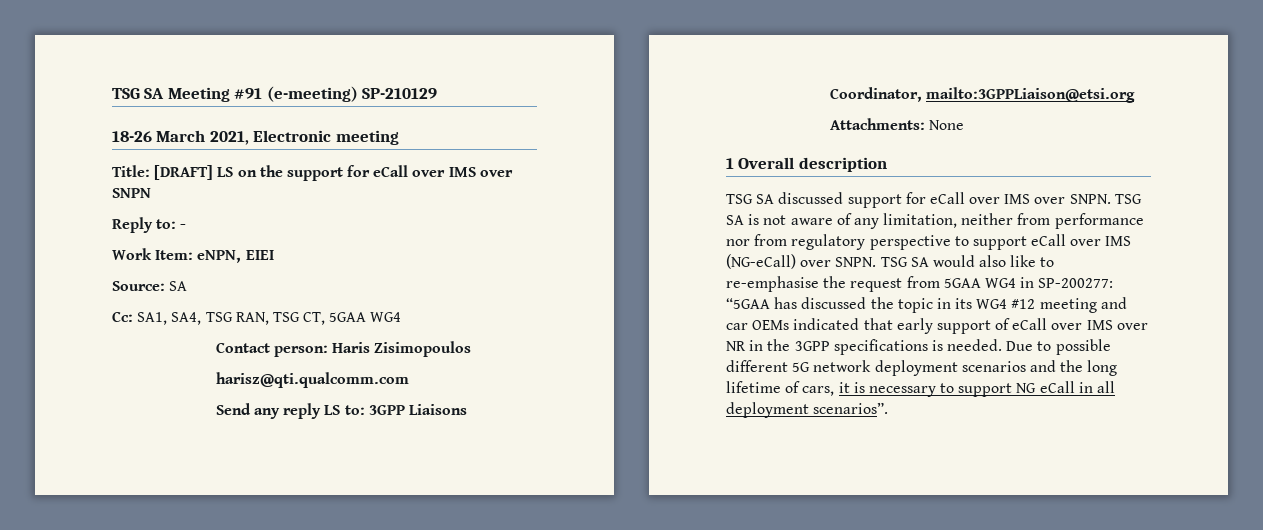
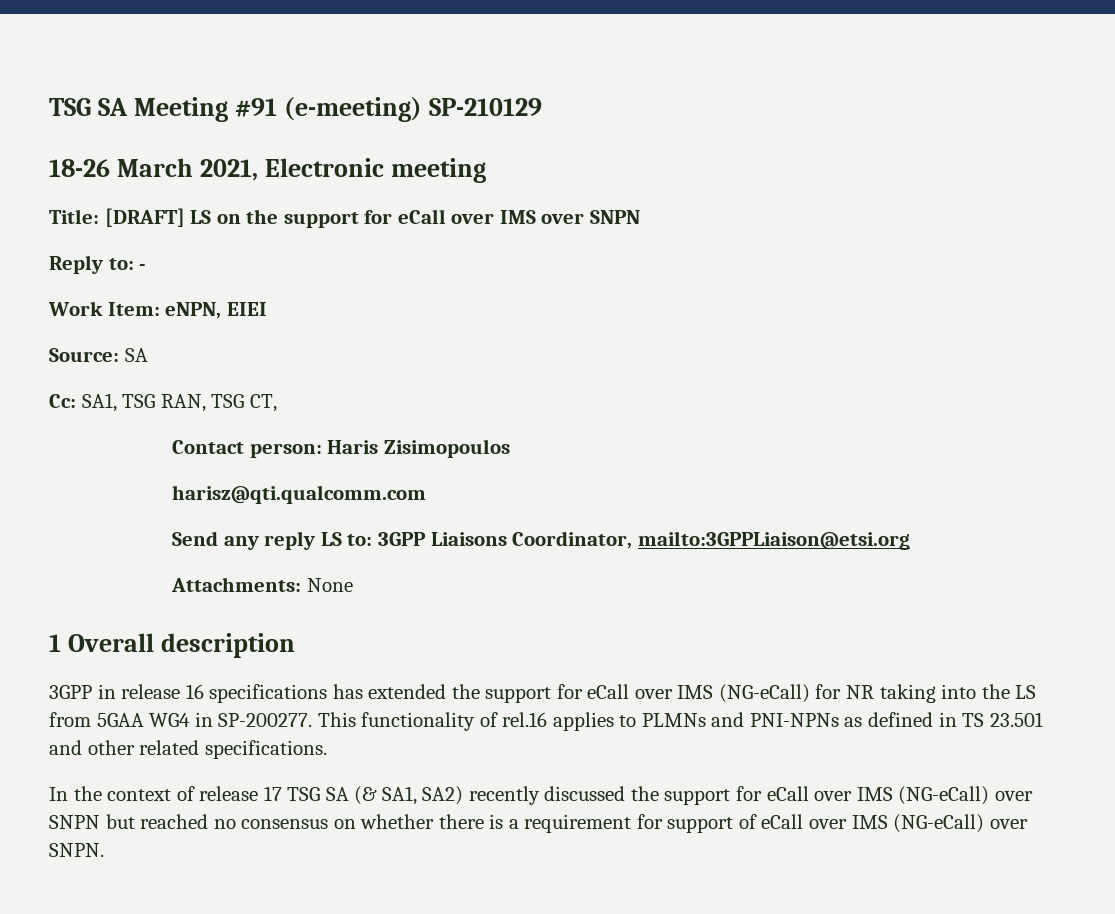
[171,312,202,325] SA4, -> (117, 402) none
[329,312,402,322] 5GAA WG4 -> (277, 403) none
[726,192,1142,208] [726,213,1144,229] [726,234,1027,250] TSG SA discussed support for eCall over IMS over SNPN. TSG SA is not aware of any limitation, neither from performance nor from regulatory perspective to support -> [49,684,1037,703] [49,712,1043,731] [49,740,327,759] [49,786,1033,805] [49,814,757,833] 3GPP in release 16 specifications has extended the support for eCall over IMS (NG-eCall) for NR taking into the LS from 5GAA WG4 in SP-200277. This functionality of rel.16 applies to PLMNs and PNI-NPNs as defined in TS 23.501 and other related specifications. // In the context of release 17 TSG SA (& SA1, SA2) recently discussed the support for eCall over IMS (NG-eCall) over SNPN but reached no consensus on whether there is a requirement for support of
[880,255,1055,267] [726,276,1114,292] [726,297,1127,313] [726,318,1148,334] [726,339,1111,355] [726,360,1118,376] [726,381,1116,397] [726,402,889,418] TSG SA would also like to re-emphasise the request from 5GAA WG4 in SP-200277: “5GAA has discussed the topic in its WG4 #12 meeting and car OEMs indicated that early support of eCall over IMS over NR in the 3GPP specifications is needed. Due to possible different 5G network deployment scenarios and the long lifetime of cars, it is necessary to support NG eCall in all deployment scenarios”. -> (104, 850) none

